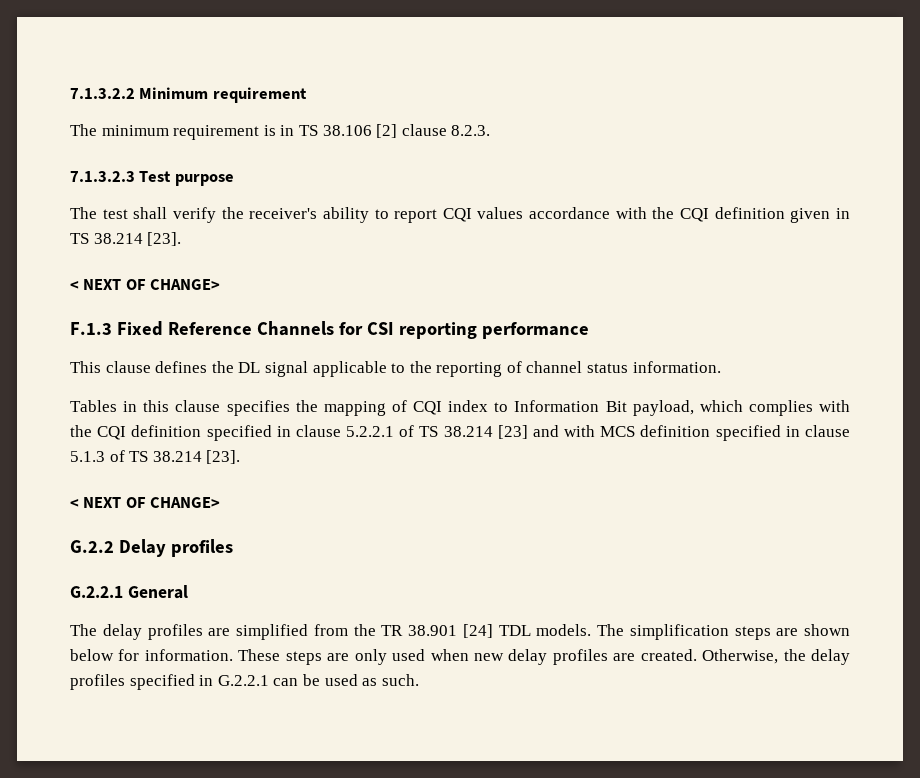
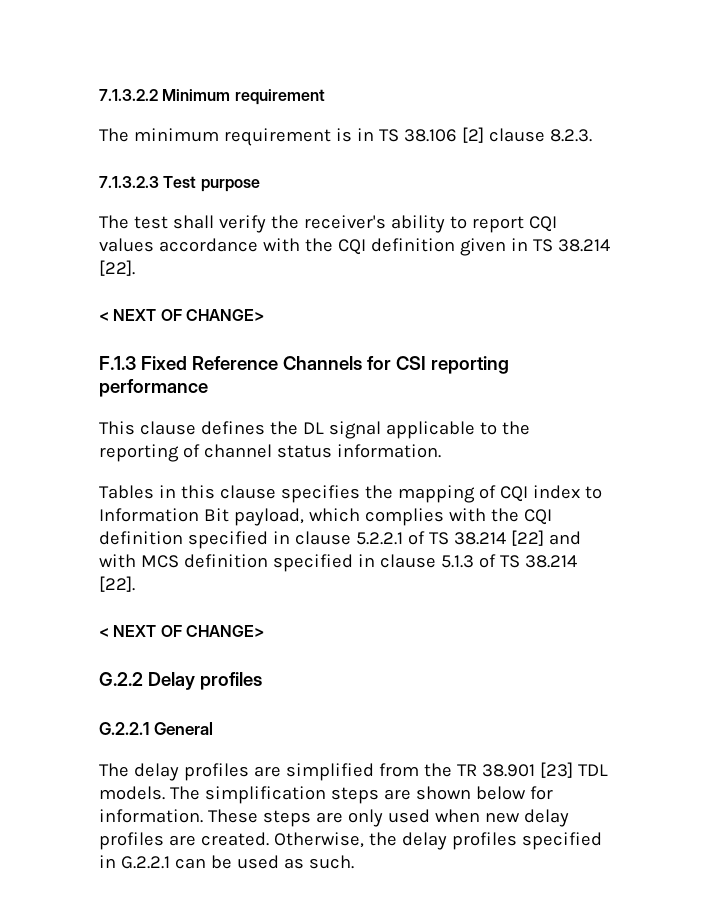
[147,232,182,246] [23]. -> [99,260,135,276] [22].
[497,425,528,439] [23] -> [510,530,544,546] [22]
[206,450,241,464] [23]. -> [99,576,135,592] [22].
[462,624,493,638] [24] -> [539,762,573,778] [23]

